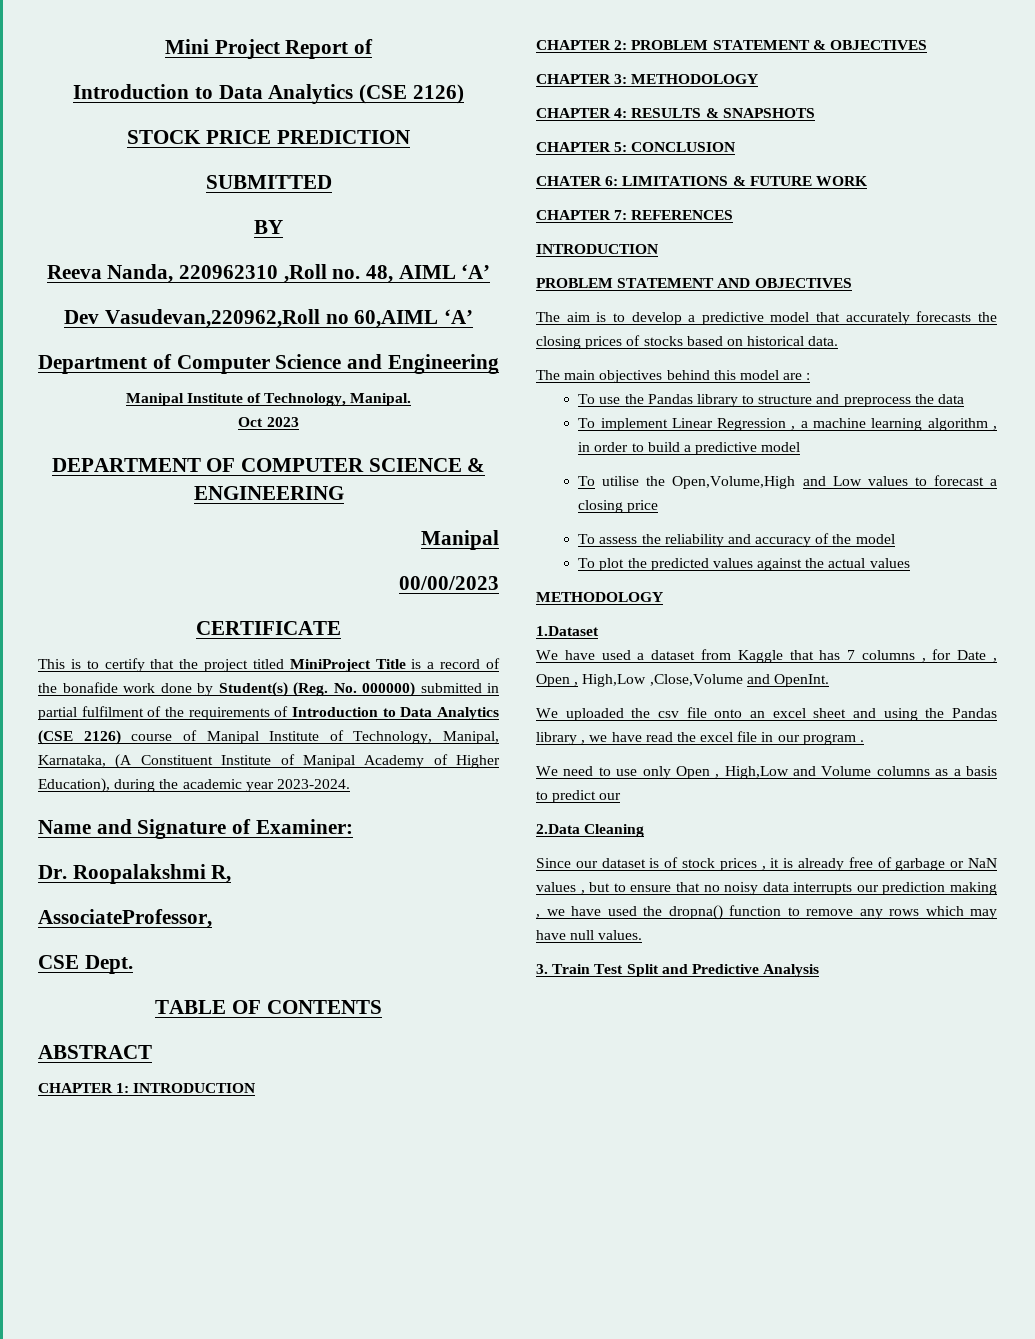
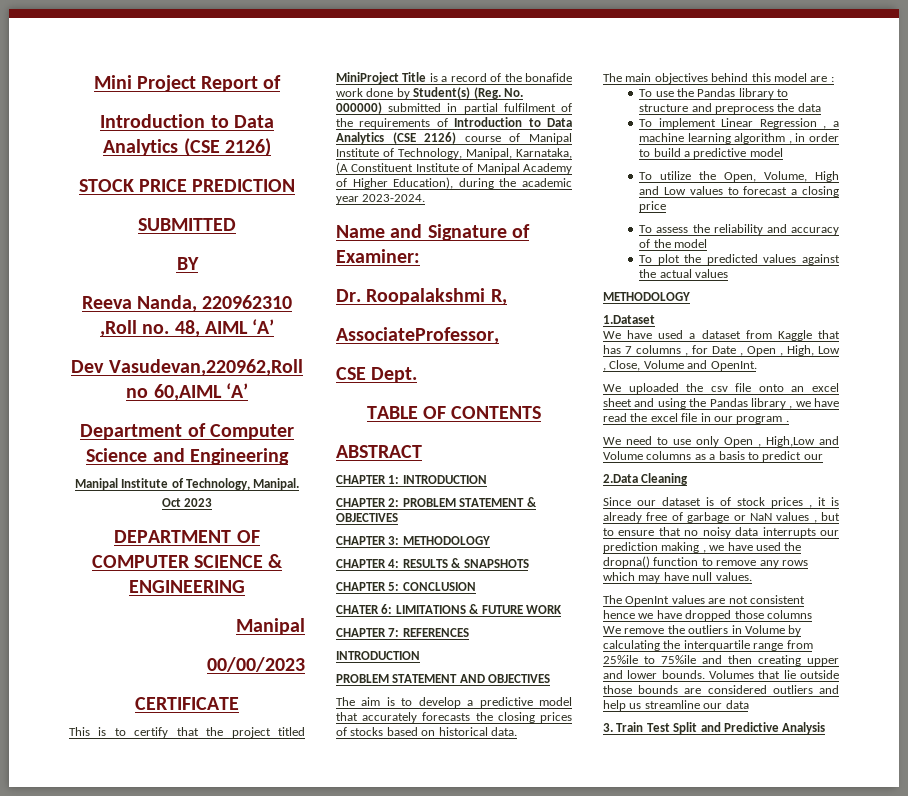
[602,476,796,489] utilise the Open,Volume,High -> [660,171,839,182] utilize the Open, Volume, High
[582,674,743,687] High,Low ,Close,Volume -> [787,345,840,356] [603,360,684,371] High, Low , Close, Volume
(643, 935) none -> [603,595,805,606] [603,610,812,621] [603,625,802,636] [603,640,813,651] [603,655,839,666] [603,670,839,679] [603,685,839,694] [603,700,749,711] // The OpenInt values are not consistent hence we have dropped those columns // We remove the outliers in Volume by calculating the interquartile range from 25%ile to 75%ile and then creating upper and lower bounds. Volumes that lie outside those bounds are considered outliers and help us streamline our data

